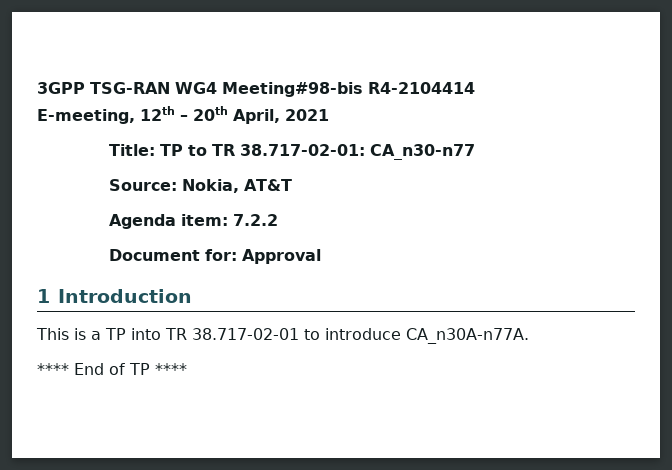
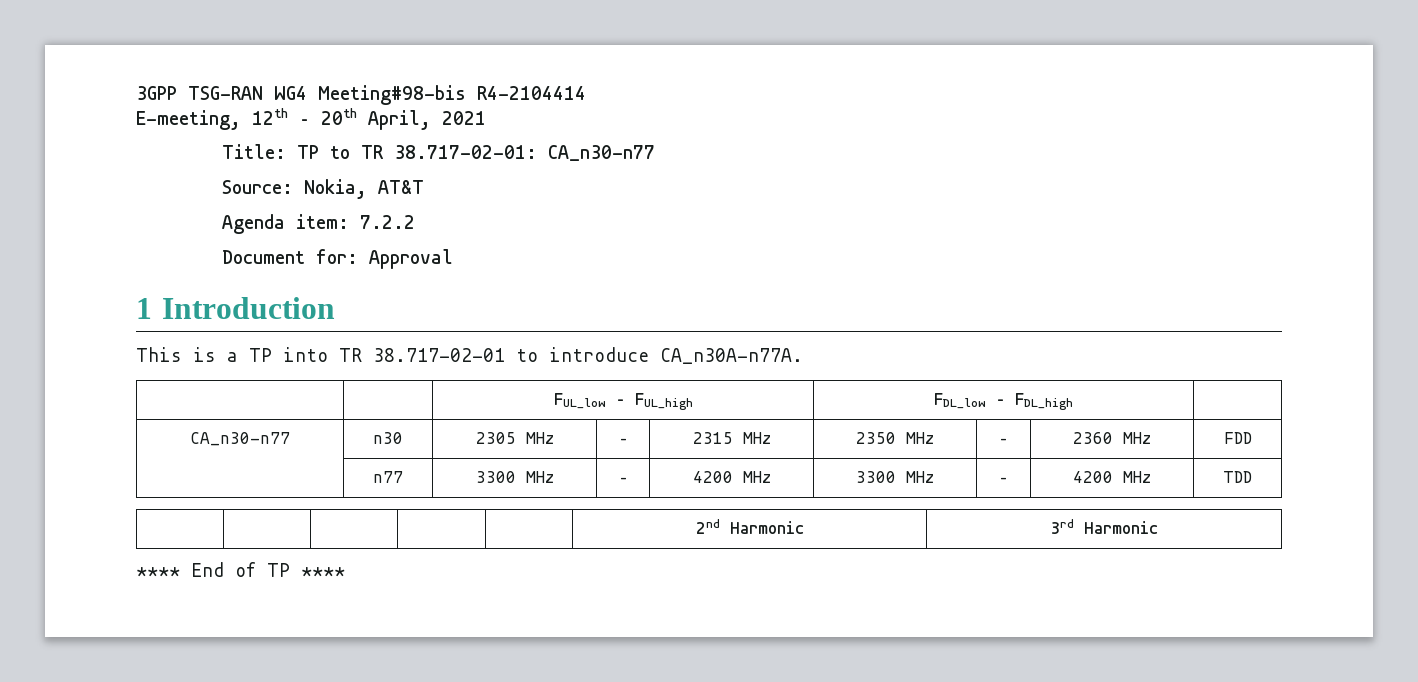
(529, 336) none -> [553,393,693,410] [934,393,1073,410] [190,432,290,446] [373,432,403,444] [475,432,554,444] [618,438,628,444] [692,432,771,444] [856,432,934,444] [999,438,1008,444] [1073,432,1151,444] [1223,432,1252,444] [373,471,403,483] [475,471,554,483] [618,477,628,483] [692,471,771,483] [856,471,934,483] [999,477,1008,483] [1073,471,1151,483] [1223,471,1252,483] [695,519,804,534] [1050,519,1158,534] // | | FUL_low – FUL_high | FDL_low – FDL_high | // CA_n30-n77 | n30 | 2305 MHz | – | 2315 MHz | 2350 MHz | – | 2360 MHz | FDD // | n77 | 3300 MHz | – | 4200 MHz | 3300 MHz | – | 4200 MHz | TDD // | | | | | 2nd Harmonic | 3rd Harmonic

